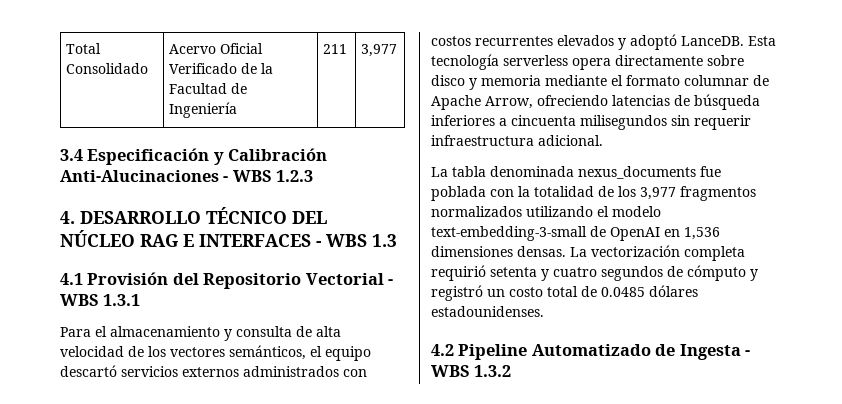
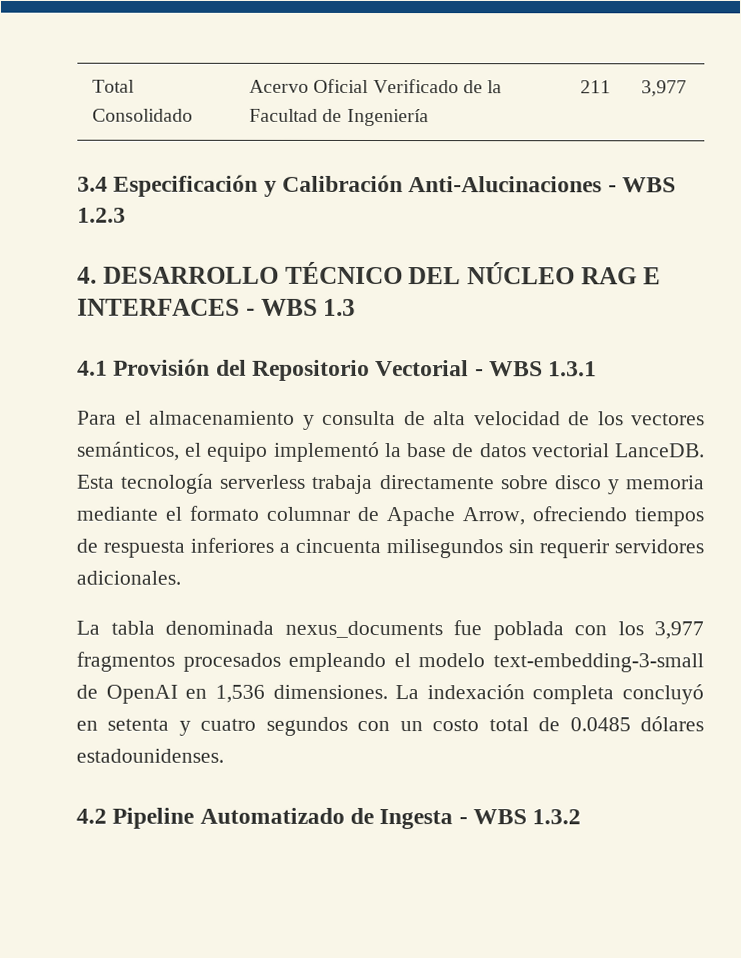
[60,365,367,377] [431,34,677,50] descartó servicios externos administrados con costos recurrentes elevados y adoptó -> [273,441,610,463] implementó la base de datos vectorial
[572,58,611,70] opera -> [311,474,374,495] trabaja
[612,94,760,110] latencias de búsqueda -> [634,507,704,527] [76,538,185,558] tiempos de respuesta
[431,135,603,146] infraestructura adicional. -> [614,539,704,554] [76,570,181,585] servidores adicionales.
[518,186,614,197] la totalidad de -> (607, 630) none
[431,206,593,217] normalizados utilizando -> [182,652,387,673] procesados empleando
[431,245,745,261] [431,265,758,281] [431,285,483,301] dimensiones densas. La vectorización completa requirió setenta y cuatro segundos de cómputo y registró -> [272,684,704,705] [76,716,391,736] dimensiones. La indexación completa concluyó en setenta y cuatro segundos con

